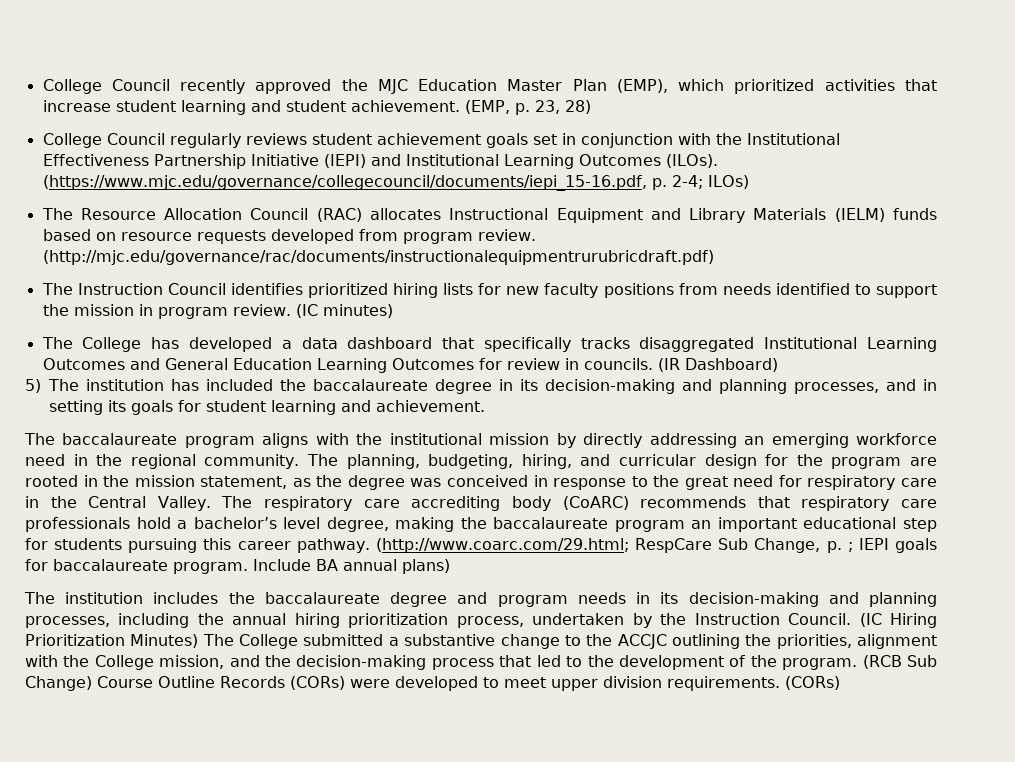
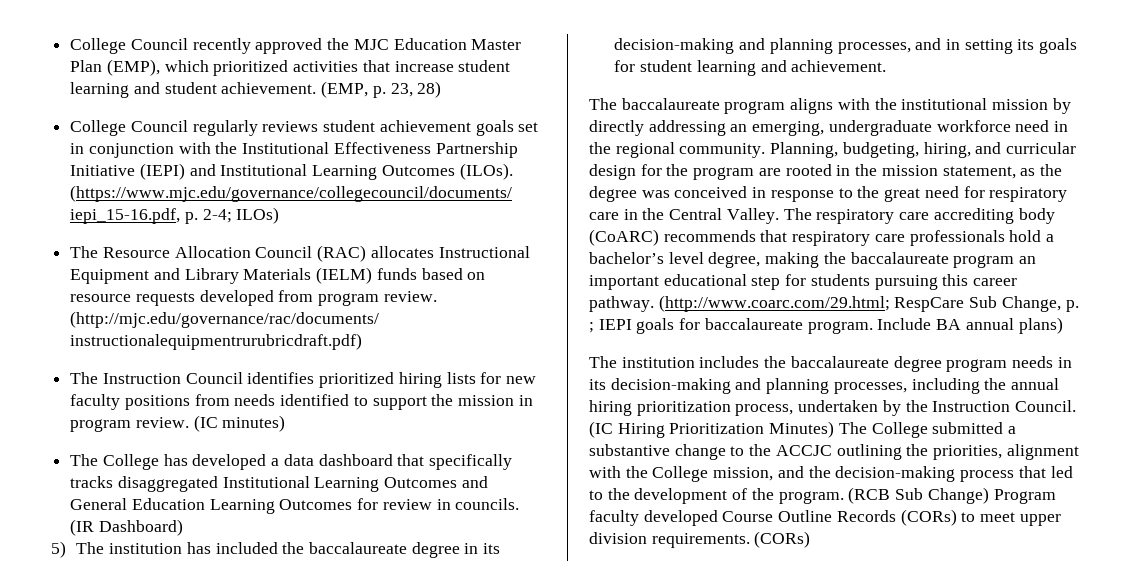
[771,433,849,448] emerging -> [752,120,932,136] emerging, undergraduate
[306,454,420,469] The planning, -> [770,142,839,158] Planning,
[457,592,488,604] and -> (942, 364) none
(92, 683) none -> [993,489,1056,504] [589,510,718,526] Program faculty developed
[350,676,478,691] were developed -> (957, 517) none

